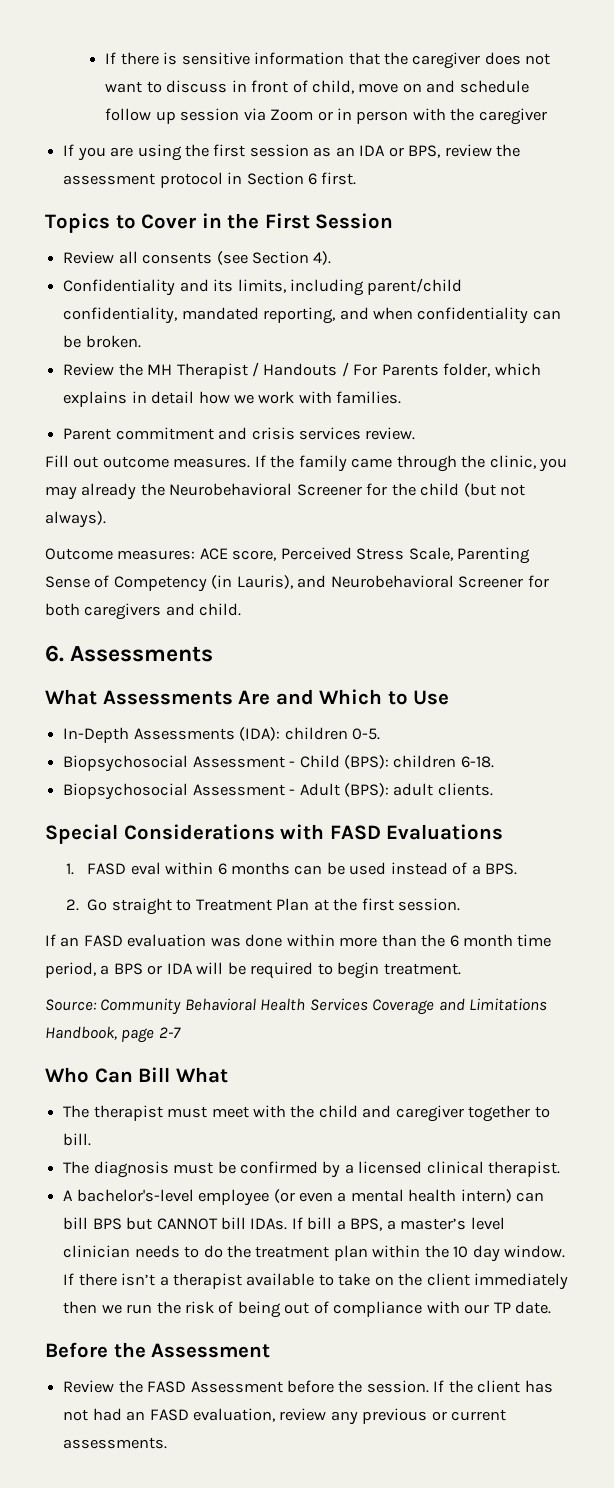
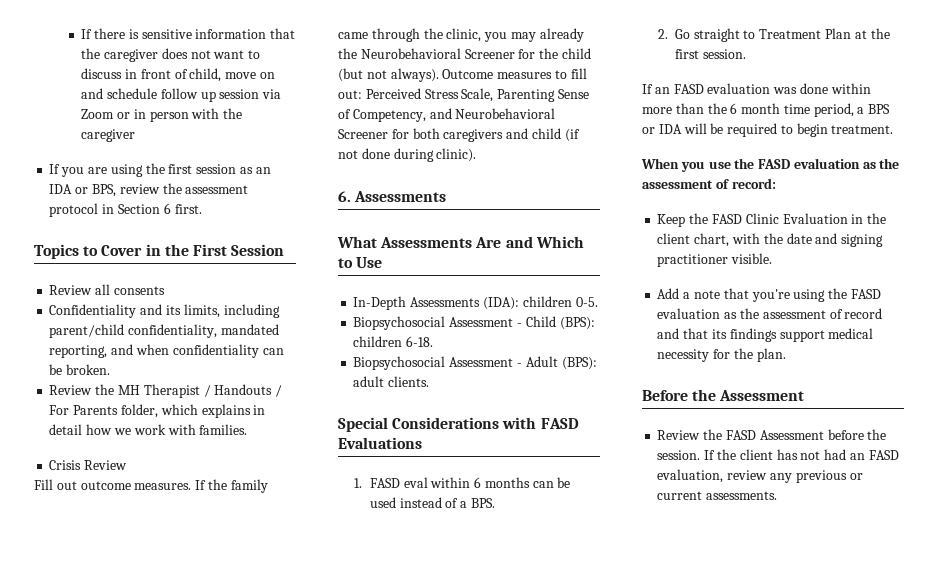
[216,251,332,265] (see Section 4). -> (165, 290) none
[63,427,416,440] Parent commitment and crisis services review. -> [49,460,128,470] Crisis Review
[45,548,277,561] // Outcome measures: ACE score, -> [442,68,587,79] [338,90,362,99] Outcome measures to fill out:
[113,575,293,592] Competency (in Lauris), -> [352,109,426,122] Competency,
[199,603,242,616] child. -> [531,128,580,142] [338,148,477,162] child (if not done during clinic).
[45,998,548,1015] [45,1026,181,1043] [45,1067,228,1083] [63,1105,550,1122] [63,1133,92,1146] [63,1161,561,1178] [63,1189,545,1206] [63,1217,505,1231] [63,1245,566,1262] [63,1273,569,1290] [63,1301,552,1318] Source: Community Behavioral Health Services Coverage and Limitations Handbook, page 2-7 // Who Can Bill What // The therapist must meet with the child and caregiver together to bill. // The diagnosis must be confirmed by a licensed clinical therapist. // A bachelor's-level employee (or even a mental health intern) can bill BPS but CANNOT bill IDAs. If bill a BPS, a master’s level clinician needs to do the treatment plan within the 10 day window. If there isn’t a therapist available to take on the client immediately then we run the risk of being out of compliance with our TP date. -> [641,158,900,172] [642,178,776,189] [657,213,887,227] [657,233,884,247] [657,253,773,267] [657,288,881,302] [657,308,883,319] [657,328,874,342] [657,348,786,362] When you use the FASD evaluation as the assessment of record: // Keep the FASD Clinic Evaluation in the client chart, with the date and signing practitioner visible. // Add a note that you're using the FASD evaluation as the assessment of record and that its findings support medical necessity for the plan.

